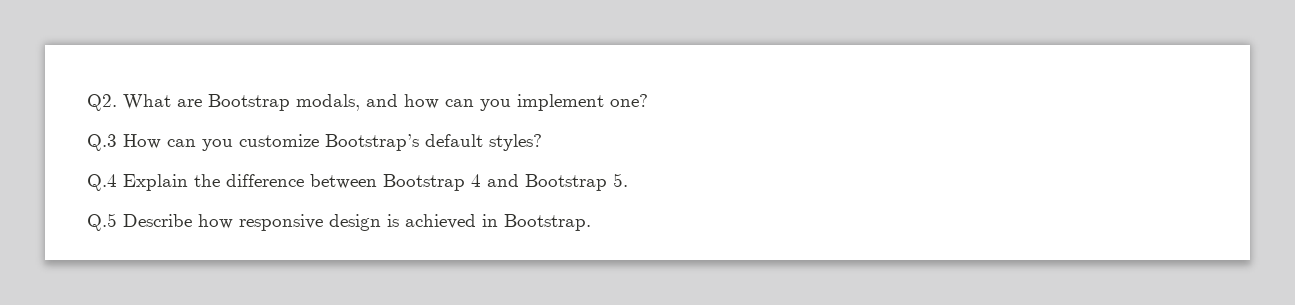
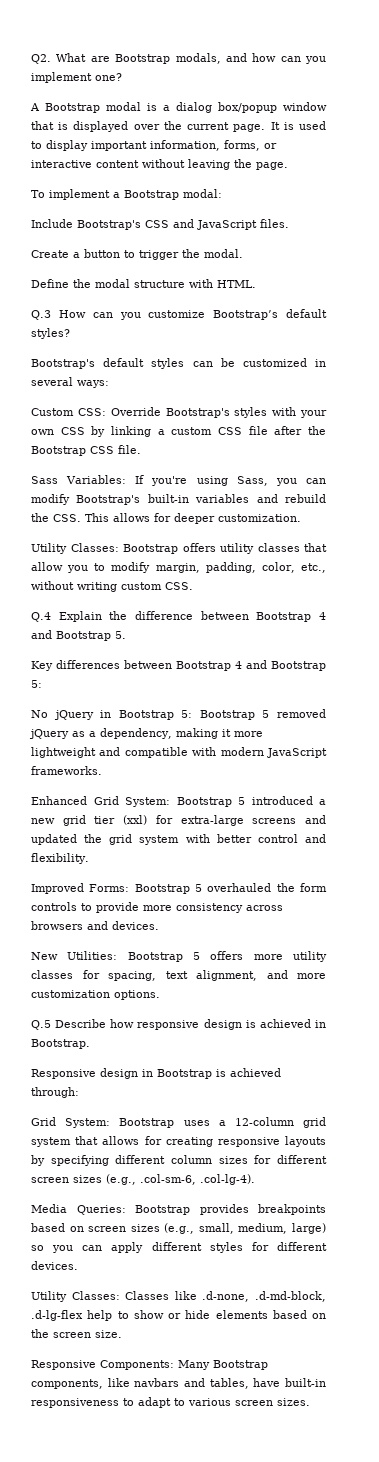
(648, 100) none -> [30,102,327,113] [31,121,327,132] [31,140,277,151] [31,159,288,170] [31,189,222,200] [31,219,289,230] [31,249,243,260] [31,279,256,288] // A Bootstrap modal is a dialog box/popup window that is displayed over the current page. It is used to display important information, forms, or interactive content without leaving the page. // To implement a Bootstrap modal: // Include Bootstrap's CSS and JavaScript files. // Create a button to trigger the modal. // Define the modal structure with HTML.
(542, 142) none -> [31,358,326,369] [31,377,109,388] [31,407,328,418] [31,426,326,437] [31,445,141,456] [31,475,326,486] [31,494,326,505] [31,513,301,524] [31,543,327,554] [31,562,326,573] [31,581,193,592] // Bootstrap's default styles can be customized in several ways: // Custom CSS: Override Bootstrap's styles with your own CSS by linking a custom CSS file after the Bootstrap CSS file. // Sass Variables: If you're using Sass, you can modify Bootstrap's built-in variables and rebuild the CSS. This allows for deeper customization. // Utility Classes: Bootstrap offers utility classes that allow you to modify margin, padding, color, etc., without writing custom CSS.
(628, 180) none -> [31,660,326,671] [31,680,42,688] [31,709,327,720] [29,728,263,739] [31,747,327,758] [31,766,102,775] [31,796,326,807] [31,815,327,826] [31,834,326,845] [31,853,89,864] [31,883,328,894] [31,902,283,913] [31,921,159,930] [31,951,327,962] [31,970,326,981] [31,990,160,1000] // Key differences between Bootstrap 4 and Bootstrap 5: // No jQuery in Bootstrap 5: Bootstrap 5 removed jQuery as a dependency, making it more lightweight and compatible with modern JavaScript frameworks. // Enhanced Grid System: Bootstrap 5 introduced a new grid tier (xxl) for extra-large screens and updated the grid system with better control and flexibility. // Improved Forms: Bootstrap 5 overhauled the form controls to provide more consistency across browsers and devices. // New Utilities: Bootstrap 5 offers more utility classes for spacing, text alignment, and more customization options.
(591, 222) none -> [31,1068,281,1079] [31,1087,79,1098] [31,1117,326,1128] [31,1136,326,1147] [31,1155,327,1166] [31,1174,255,1185] [31,1204,326,1215] [31,1223,326,1234] [31,1242,327,1253] [31,1261,78,1270] [31,1291,326,1302] [31,1310,326,1321] [31,1329,122,1338] [31,1360,268,1370] [31,1378,326,1389] [31,1397,310,1408] // Responsive design in Bootstrap is achieved through: // Grid System: Bootstrap uses a 12-column grid system that allows for creating responsive layouts by specifying different column sizes for different screen sizes (e.g., .col-sm-6, .col-lg-4). // Media Queries: Bootstrap provides breakpoints based on screen sizes (e.g., small, medium, large) so you can apply different styles for different devices. // Utility Classes: Classes like .d-none, .d-md-block, .d-lg-flex help to show or hide elements based on the screen size. // Responsive Components: Many Bootstrap components, like navbars and tables, have built-in responsiveness to adapt to various screen sizes.

